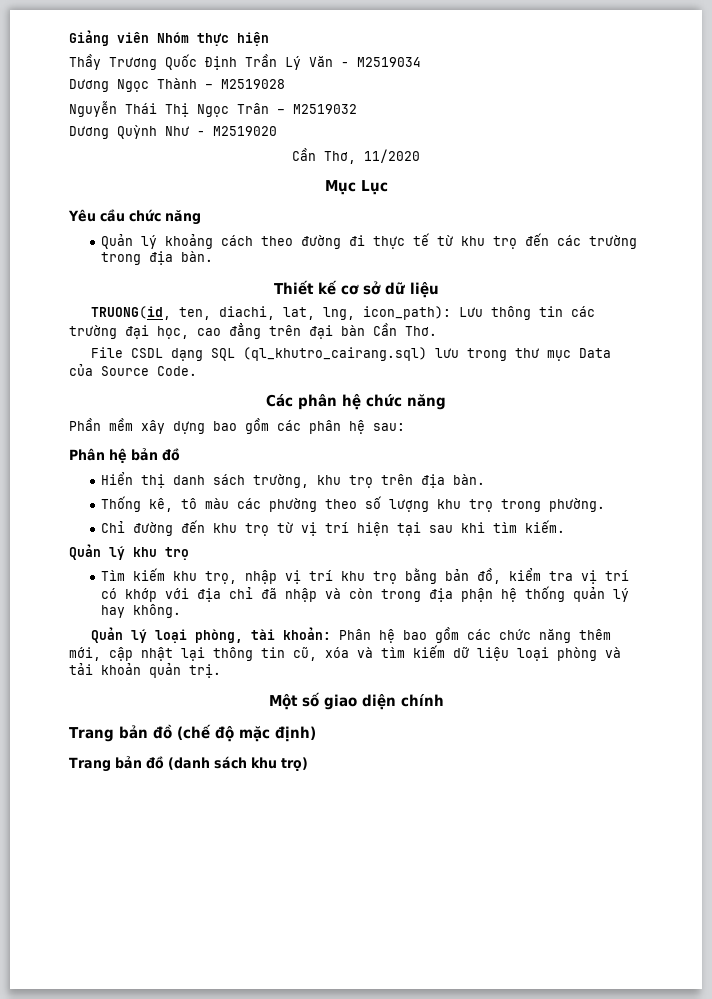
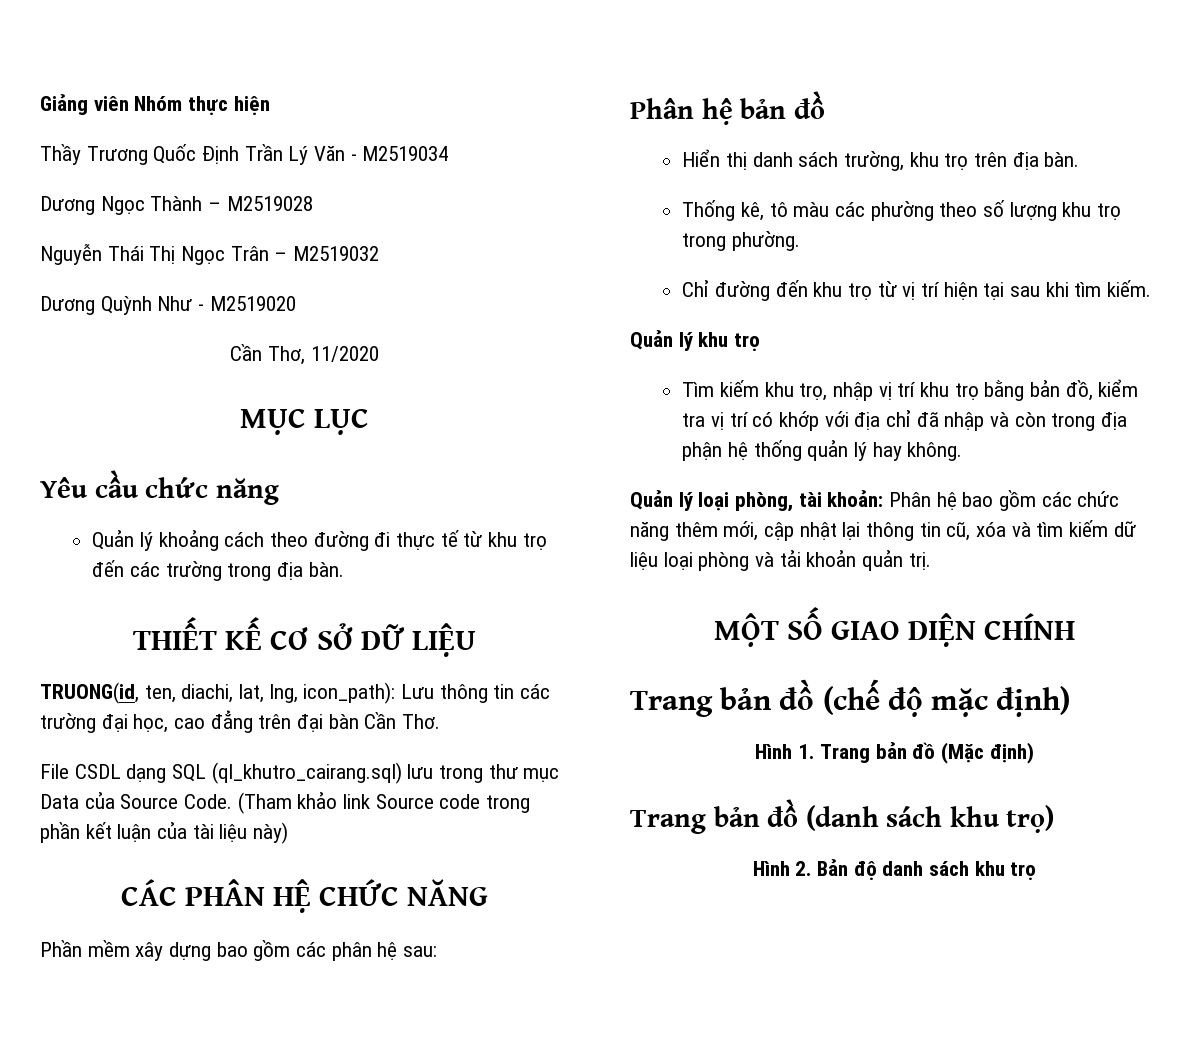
[324,180,388,195] Mục Lục -> [239,408,370,435] MỤC LỤC
[273,280,439,298] Thiết kế cơ sở dữ liệu -> [132,617,477,657] THIẾT KẾ CƠ SỞ DỮ LIỆU
[266,394,446,410] // Các phân hệ chức năng -> [237,792,531,814] [40,822,289,844] [120,879,489,913] (Tham khảo link Source code trong phần kết luận của tài liệu này) // CÁC PHÂN HỆ CHỨC NĂNG
[268,692,444,710] Một số giao diện chính -> [713,607,1076,647] MỘT SỐ GIAO DIỆN CHÍNH
(316, 734) none -> [755,742,1034,764] // Hình 1. Trang bản đồ (Mặc định)
(308, 764) none -> [752,859,1037,880] // Hình 2. Bản độ danh sách khu trọ

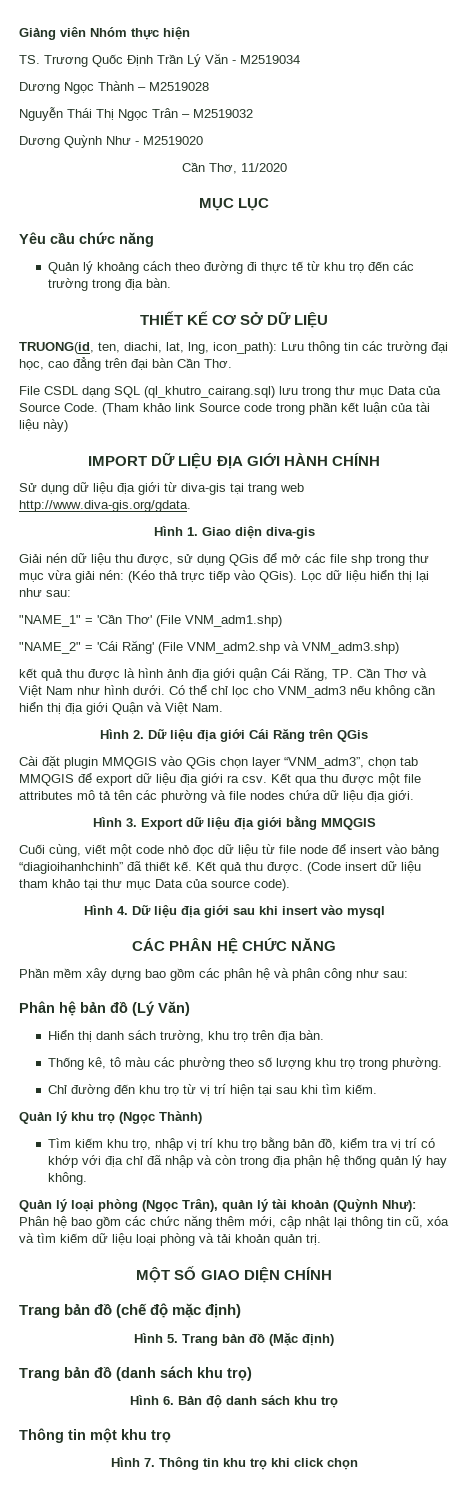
[40,144,81,165] Thầy -> [19,55,40,64] TS.
(289, 833) none -> [88,452,380,469] [19,482,304,495] [19,500,191,512] [153,526,315,539] [19,553,429,566] [19,570,429,583] [19,588,71,597] [19,614,282,627] [19,640,399,654] [19,667,427,681] [19,685,435,698] [19,702,223,715] [100,729,368,742] [19,755,418,769] [19,773,421,786] [19,790,414,803] [92,816,376,830] [19,844,439,857] [19,861,421,874] [19,879,290,891] [83,905,385,918] // IMPORT DỮ LIỆU ĐỊA GIỚI HÀNH CHÍNH // Sử dụng dữ liệu địa giới từ diva-gis tại trang web http://www.diva-gis.org/gdata. // Hình 1. Giao diện diva-gis // Giải nén dữ liệu thu được, sử dụng QGis để mở các file shp trong thư mục vừa giải nén: (Kéo thả trực tiếp vào QGis). Lọc dữ liệu hiển thị lại như sau: // "NAME_1" = 'Cần Thơ' (File VNM_adm1.shp) // "NAME_2" = 'Cái Răng' (File VNM_adm2.shp và VNM_adm3.shp) // kết quả thu được là hình ảnh địa giới quận Cái Răng, TP. Cần Thơ và Việt Nam như hình dưới. Có thể chỉ lọc cho VNM_adm3 nếu không cần hiển thị địa giới Quận và Việt Nam. // Hình 2. Dữ liệu địa giới Cái Răng trên QGis // Cài đặt plugin MMQGIS vào QGis chọn layer “VNM_adm3”, chọn tab MMQGIS để export dữ liệu địa giới ra csv. Kết qua thu được một file attributes mô tả tên các phường và file nodes chứa dữ liệu địa giới. // Hình 3. Export dữ liệu địa giới bằng MMQGIS // Cuối cùng, viết một code nhỏ đọc dữ liệu từ file node để insert vào bảng “diagioihanhchinh” đã thiết kế. Kết quả thu được. (Code insert dữ liệu tham khảo tại thư mục Data của source code). // Hình 4. Dữ liệu địa giới sau khi insert vào mysql
(398, 951) none -> [274,968,379,981] và phân công như
(825, 105) none -> [132,1001,190,1016] (Lý Văn)
(761, 342) none -> [119,1111,202,1124] (Ngọc Thành)
[735,490,884,512] phòng, tài khoản: -> [98,1199,416,1212] phòng (Ngọc Trân), quản lý tài khoản (Quỳnh Như):
[798,744,815,759] 1. -> [167,1334,178,1343] 5.
[795,861,812,876] 2. -> [163,1396,174,1405] 6.
(1037, 871) none -> [19,1428,171,1443] [110,1457,358,1470] // Thông tin một khu trọ // Hình 7. Thông tin khu trọ khi click chọn

